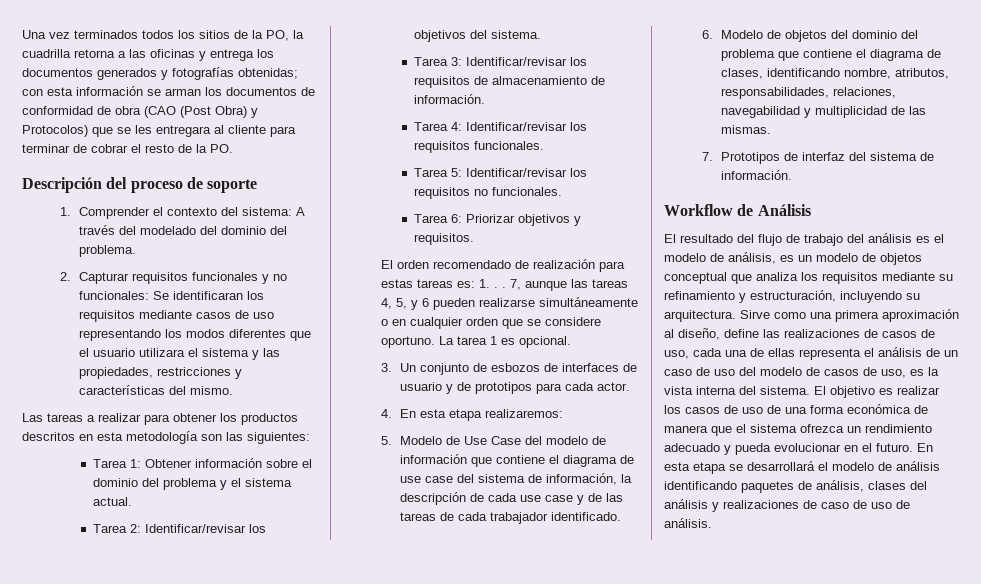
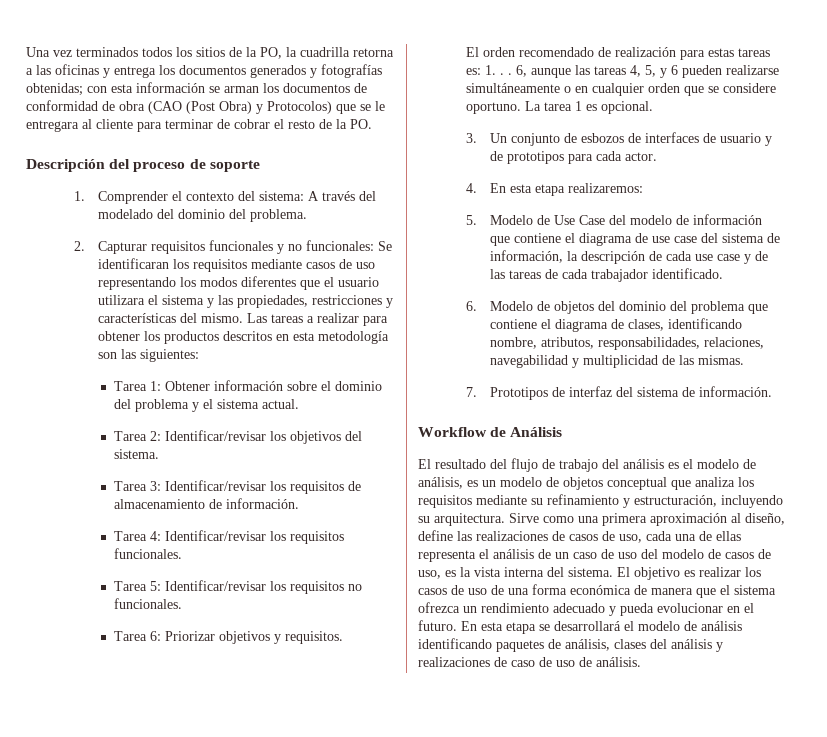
[135,125,152,134] les -> [375,101,385,111] le
(233, 390) // -> (244, 318) none
[509,279,521,290] 7, -> [516,65,528,77] 6,

